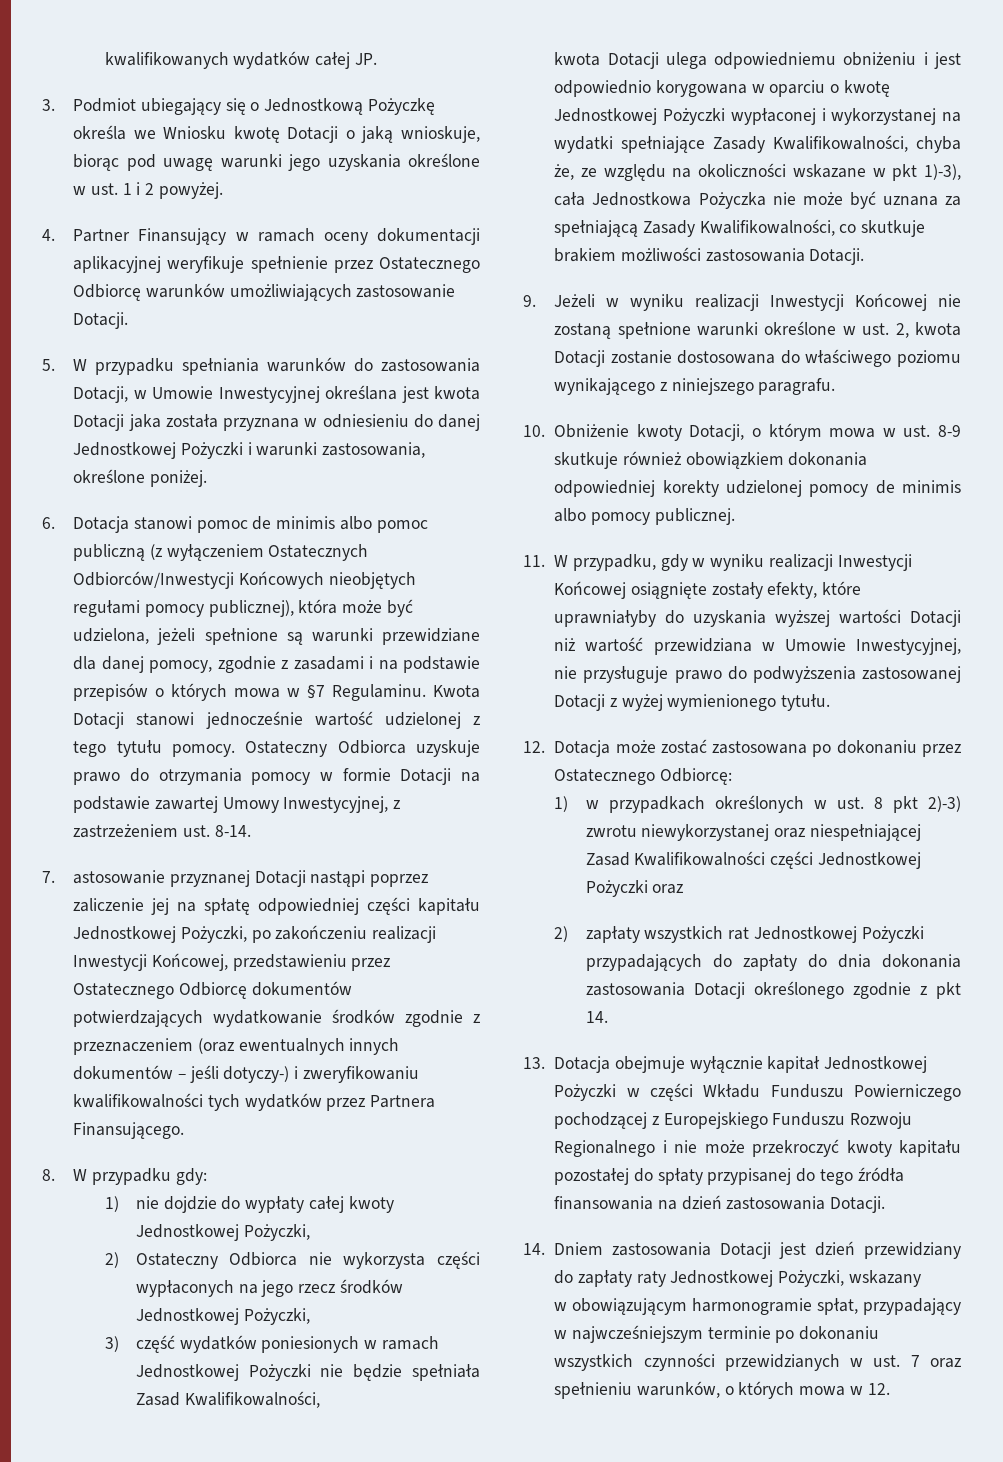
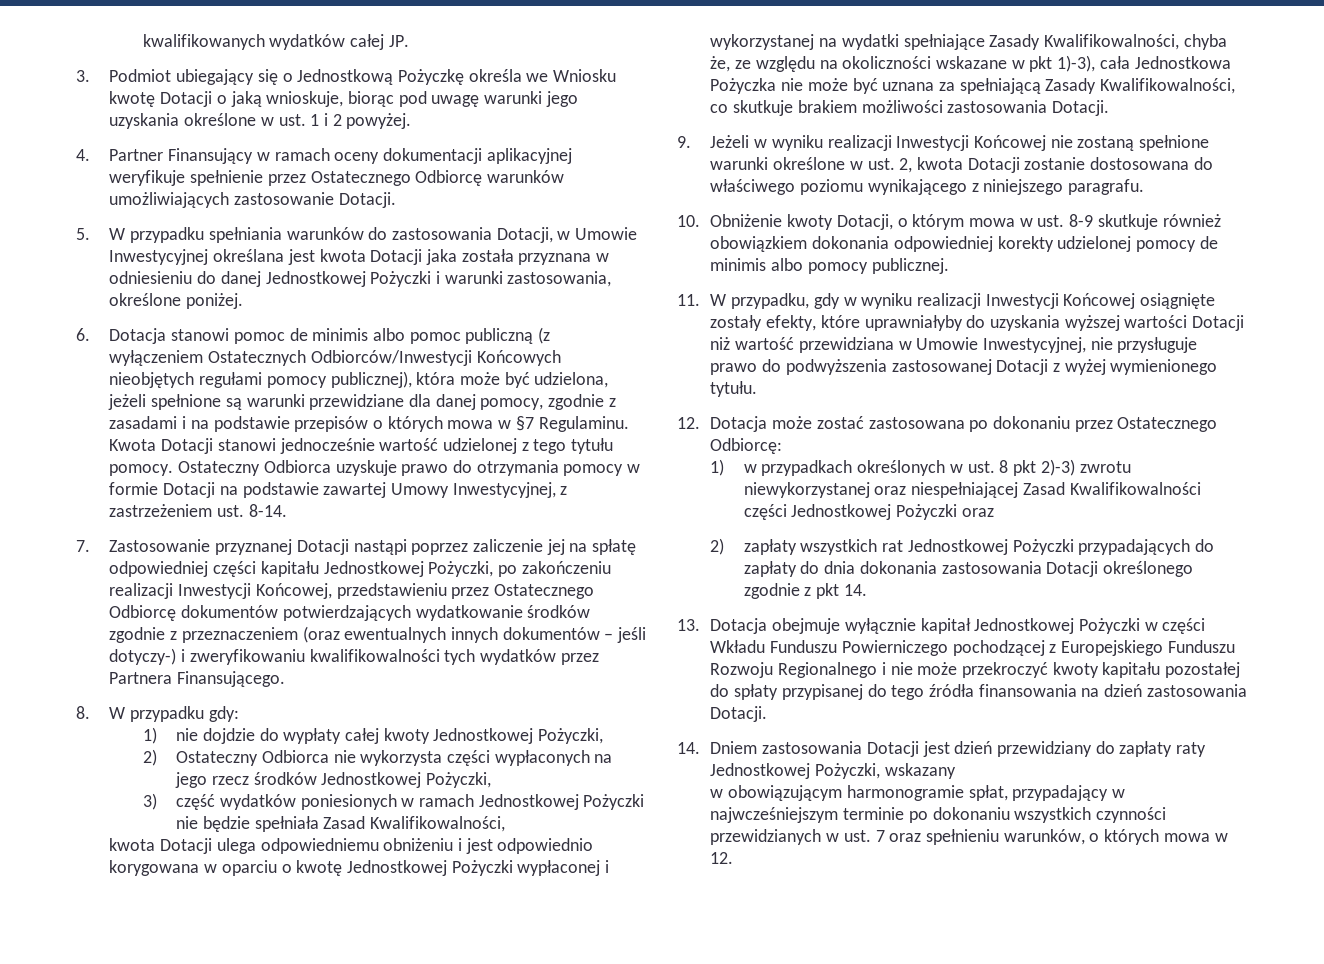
[73,870,166,884] astosowanie -> [109,539,211,552] Zastosowanie

